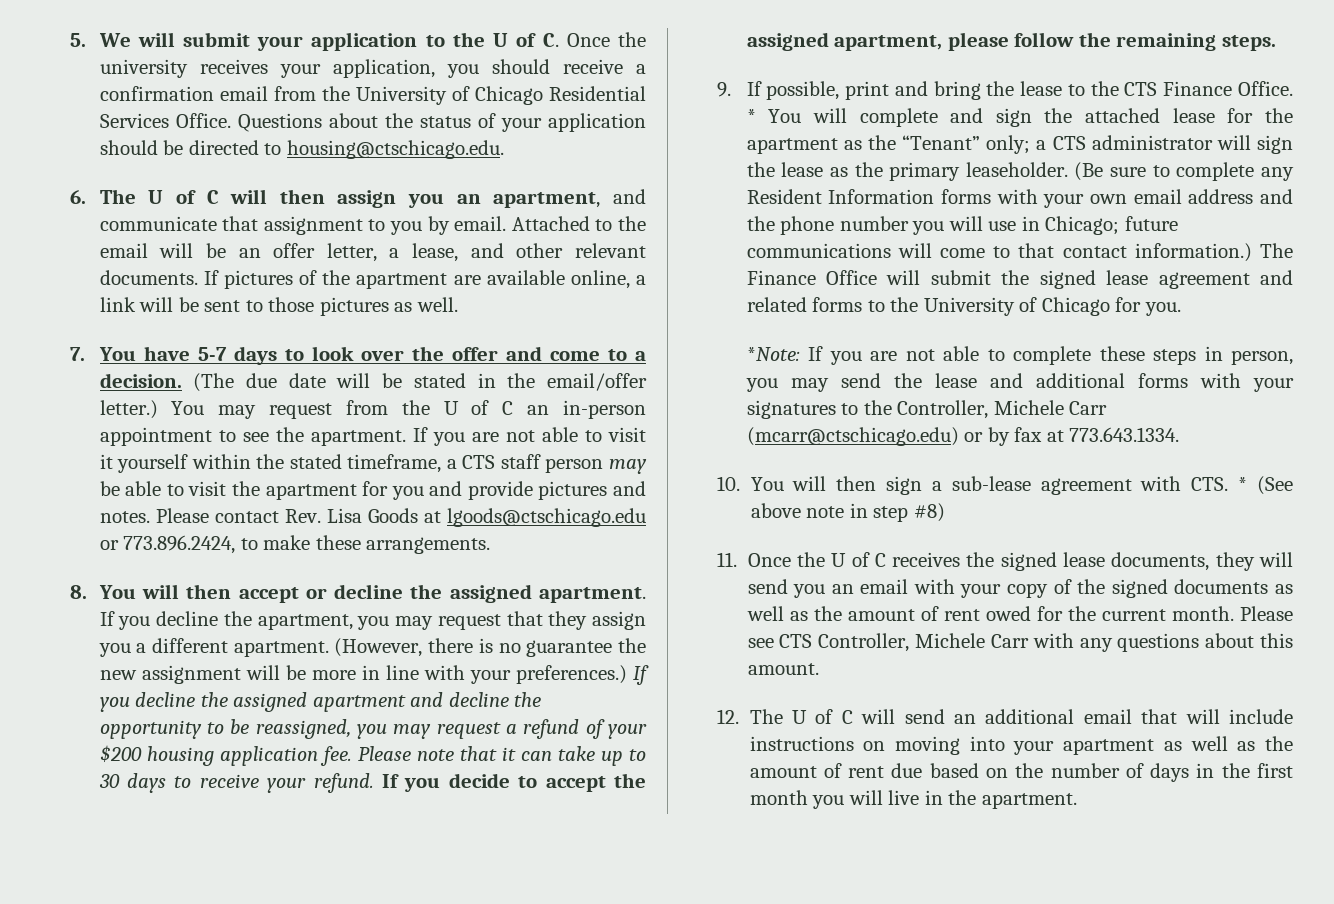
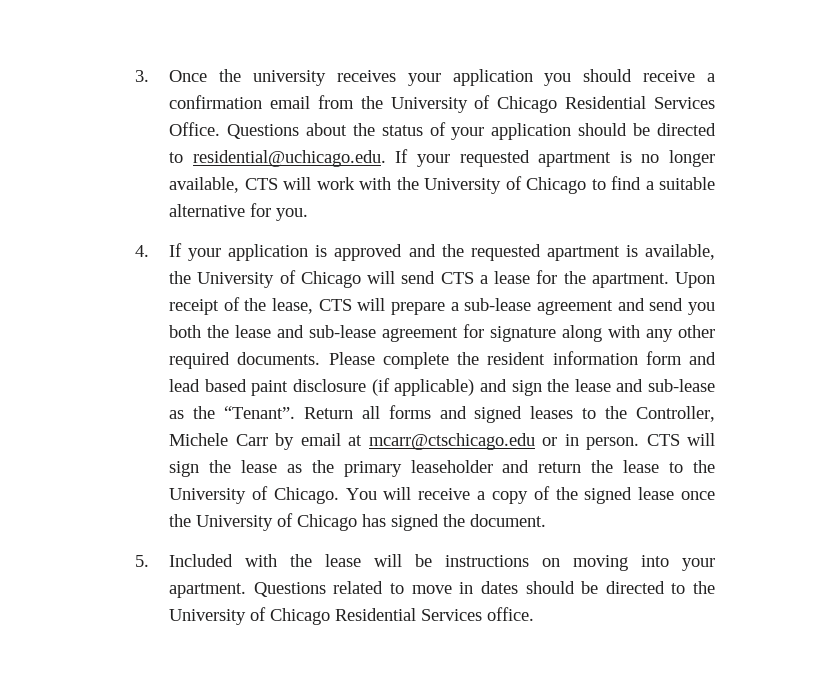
[70,32,559,51] 5. We will submit your application to the U of C. -> [135,70,150,82] 3.
[332,59,435,78] application, -> [452,69,533,86] application
[286,140,504,159] [70,189,647,208] [99,216,647,235] [99,243,647,262] [99,270,646,289] [99,297,458,316] [70,346,647,365] [99,373,648,392] [99,400,646,419] [99,427,647,446] [99,454,647,474] [99,481,646,500] [99,508,646,527] [99,535,491,554] [70,584,647,603] [99,611,647,630] [98,638,647,657] [99,665,649,685] [99,692,542,712] [99,719,647,739] [99,745,647,766] [98,773,646,793] [746,32,1276,51] [717,81,1293,100] [746,108,1293,127] [746,135,1213,154] housing@ctschicago.edu. // 6. The U of C will then assign you an apartment, and communicate that assignment to you by email. Attached to the email will be an offer letter, a lease, and other relevant documents. If pictures of the apartment are available online, a link will be sent to those pictures as well. // 7. You have 5-7 days to look over the offer and come to a decision. (The due date will be stated in the email/offer letter.) You may request from the U of C an in-person appointment to see the apartment. If you are not able to visit it yourself within the stated timeframe, a CTS staff person may be able to visit the apartment for you and provide pictures and notes. Please contact Rev. Lisa Goods at lgoods@ctschicago.edu or 773.896.2424, to make these arrangements. // 8. You will then accept or decline the assigned apartment. If you decline the apartment, you may request that they assign you a different apartment. (However, there is no guarantee the new assignment will be more in line with your preferences.) If you decline the assigned apartment and decline the opportunity to be reassigned, you may request a refund of your $200 housing application fee. Please note that it can take up to 30 days to receive your refund. If you decide to accept the assigned apartment, please follow the remaining steps. // 9. If possible, print and bring the lease to the CTS Finance Office. * You will complete and sign the attached lease for the apartment as the “Tenant” only; a CTS administrator -> [192,149,715,167] [169,176,715,194] [169,203,309,221] [135,243,715,261] [169,270,715,288] [169,297,715,315] [169,324,716,342] [169,351,716,369] [169,378,715,396] [169,405,715,423] [169,433,680,450] residential@uchicago.edu. If your requested apartment is no longer available, CTS will work with the University of Chicago to find a suitable alternative for you. // 4. If your application is approved and the requested apartment is available, the University of Chicago will send CTS a lease for the apartment. Upon receipt of the lease, CTS will prepare a sub-lease agreement and send you both the lease and sub-lease agreement for signature along with any other required documents. Please complete the resident information form and lead based paint disclosure (if applicable) and sign the lease and sub-lease as the “Tenant”. Return all forms and signed leases to the Controller, Michele Carr by email at mcarr@ctschicago.edu or in person. CTS
[965,162,1294,181] [746,189,1293,208] [746,216,1178,235] [746,243,1293,262] [746,270,1293,289] [746,297,863,312] leaseholder. (Be sure to complete any Resident Information forms with your own email address and the phone number you will use in Chicago; future communications will come to that contact information.) The Finance Office will submit the signed lease agreement and related forms -> [410,460,715,473] [169,486,715,504] [169,513,547,531] [135,554,715,571] [169,581,665,598] leaseholder and return the lease to the University of Chicago. You will receive a copy of the signed lease once the University of Chicago has signed the document. // 5. Included with the lease will be instructions on moving into your apartment. Questions related to move in dates should be directed
[1115,297,1181,316] [746,346,1293,365] [745,373,1294,392] [746,400,1108,419] [746,427,1180,446] [717,476,1293,495] [750,503,945,522] [717,552,1293,571] [747,579,1293,598] [746,606,1293,621] [747,633,1293,652] [747,663,819,675] [717,709,1293,724] [749,736,1293,755] [749,763,1293,782] [749,790,1077,809] for you. // *Note: If you are not able to complete these steps in person, you may send the lease and additional forms with your signatures to the Controller, Michele Carr (mcarr@ctschicago.edu) or by fax at 773.643.1334. // 10. You will then sign a sub-lease agreement with CTS. * (See above note in step #8) // 11. Once the U of C receives the signed lease documents, they will send you an email with your copy of the signed documents as well as the amount of rent owed for the current month. Please see CTS Controller, Michele Carr with any questions about this amount. // 12. The U of C will send an additional email that will include instructions on moving into your apartment as well as the amount of rent due based on the number of days in the first month you will live in the apartment. -> [335,607,535,621] Residential Services office.

